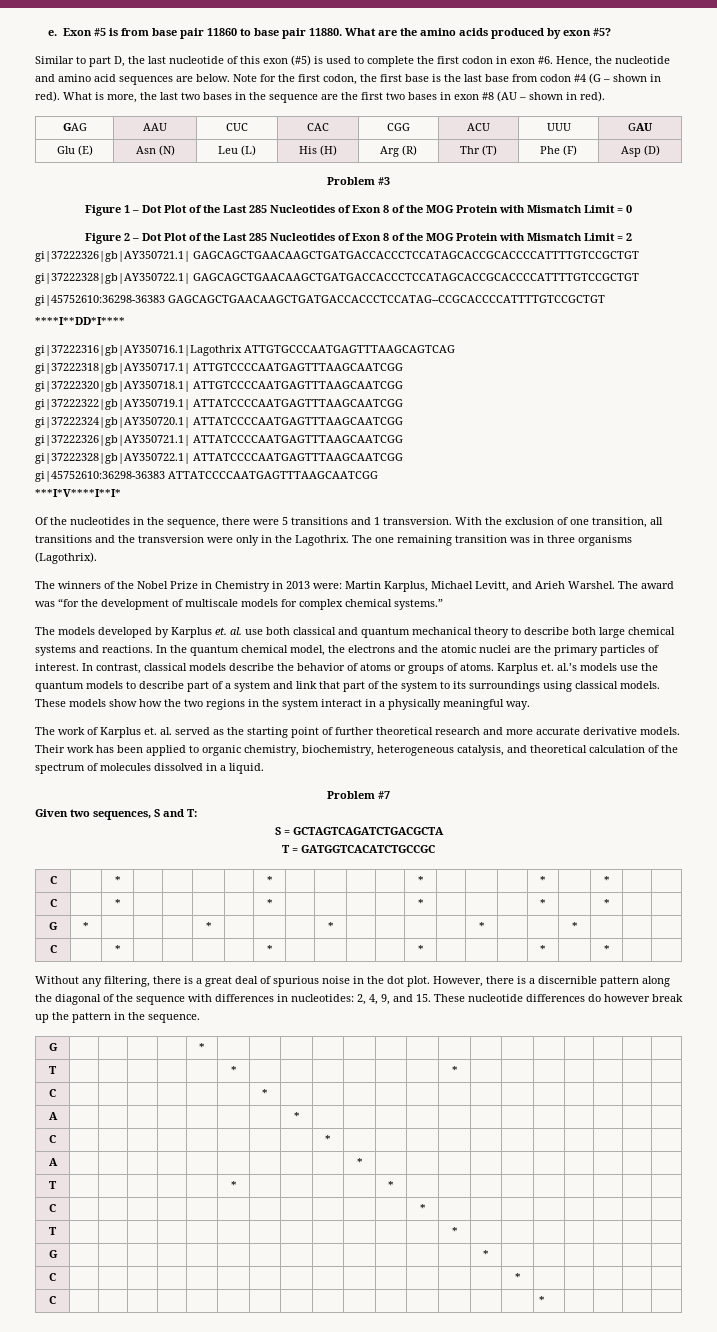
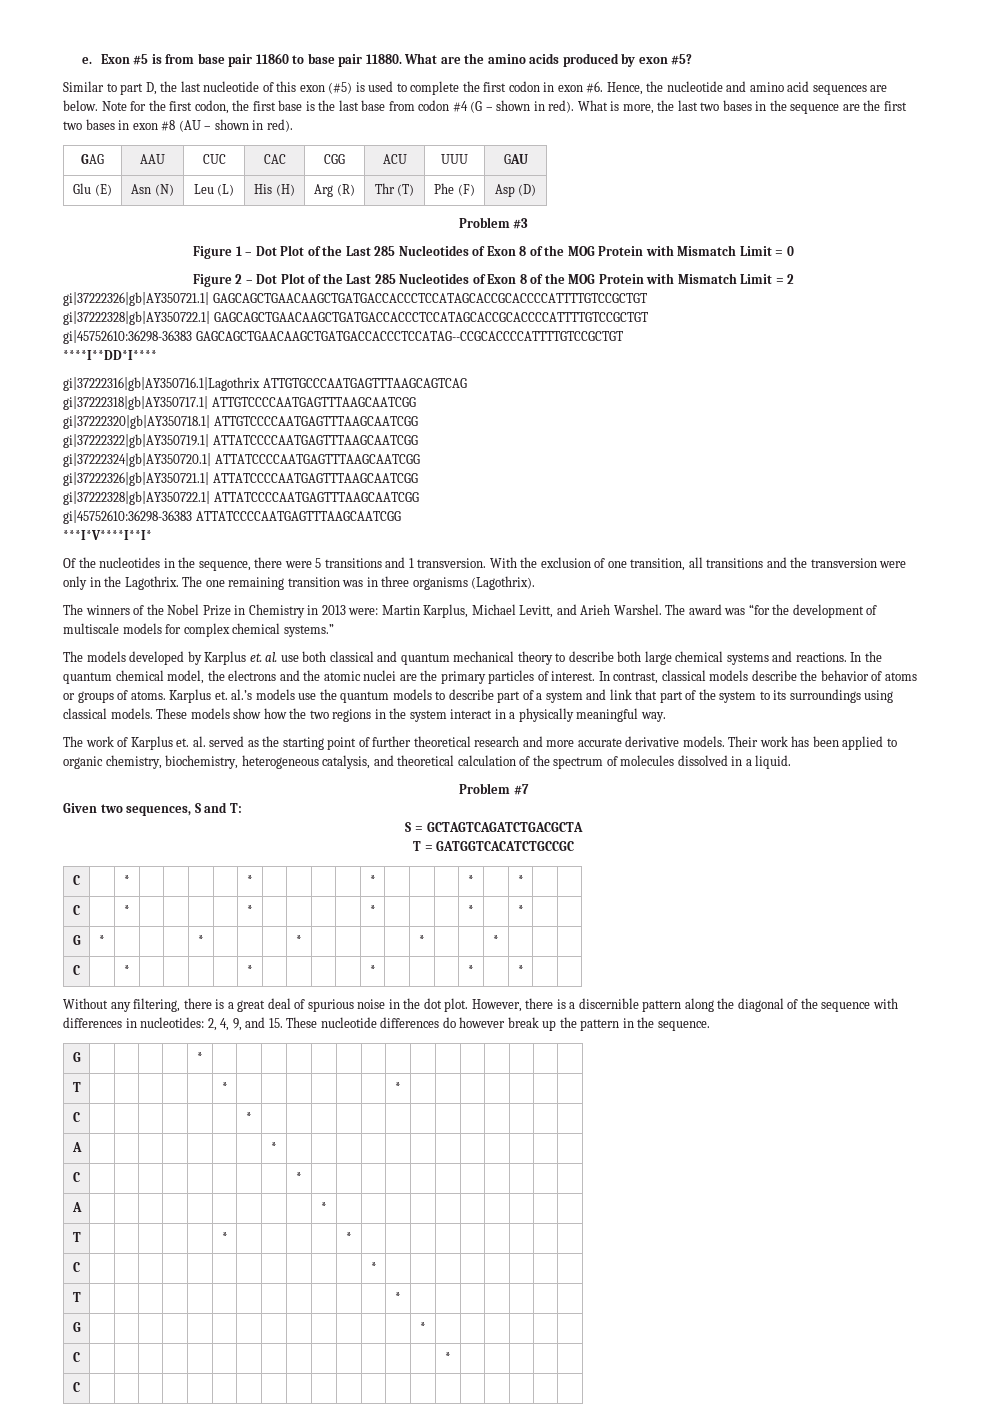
[539,1296,546,1304] * -> (80, 1387) none

